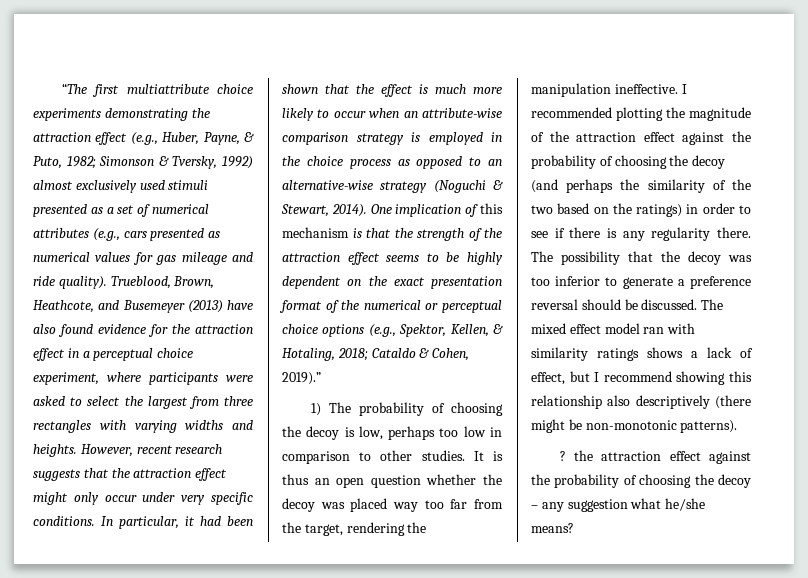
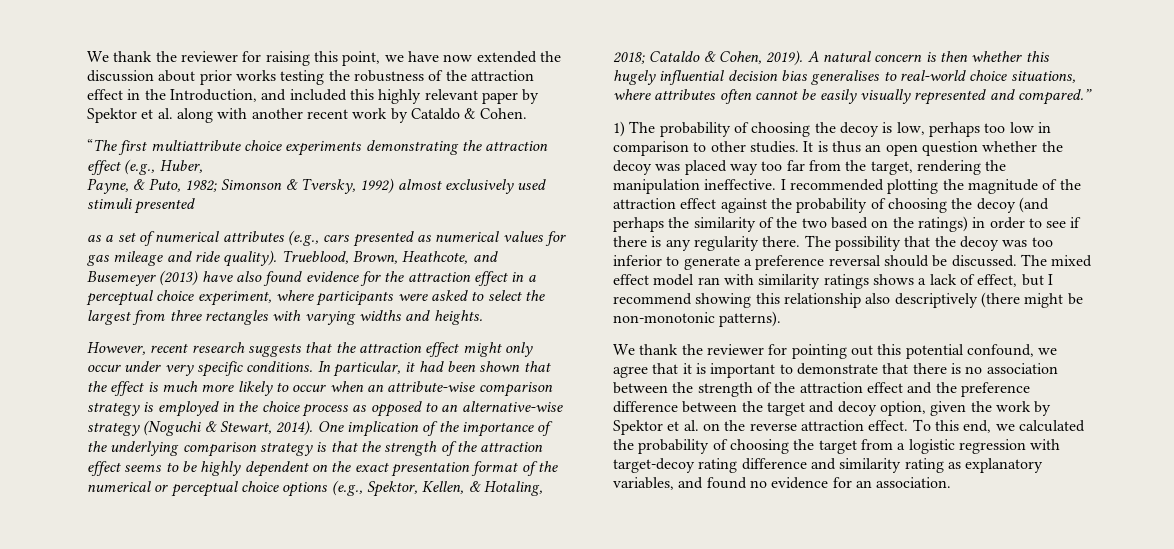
(61, 88) none -> [87,51,561,66] [87,70,534,85] [87,89,540,104] [87,108,527,123] We thank the reviewer for raising this point, we have now extended the discussion about prior works testing the robustness of the attraction effect in the Introduction, and included this highly relevant paper by Spektor et al. along with another recent work by Cataldo & Cohen. //
(200, 138) none -> (203, 166) //
(87, 210) none -> (196, 206) //
(77, 450) none -> (483, 317) //
[480,203,503,214] [282,227,349,238] this mechanism -> [438,421,554,437] [87,441,313,457] the importance of the underlying comparison strategy
[282,372,321,385] 2019).” -> [766,50,1050,66] [613,70,1076,85] [613,89,1092,105] 2019). A natural concern is then whether this hugely influential decision bias generalises to real-world choice situations, where attributes often cannot be easily visually represented and compared.”
[559,450,751,464] [531,474,751,488] [531,498,706,512] [531,523,574,533] ? the attraction effect against the probability of choosing the decoy – any suggestion what he/she means? -> [613,344,1058,359] [613,363,1058,378] [613,382,1030,397] [613,401,1052,416] [613,419,1085,435] [613,439,1061,454] [613,458,1044,473] [613,477,952,490] We thank the reviewer for pointing out this potential confound, we agree that it is important to demonstrate that there is no association between the strength of the attraction effect and the preference difference between the target and decoy option, given the work by Spektor et al. on the reverse attraction effect. To this end, we calculated the probability of choosing the target from a logistic regression with target-decoy rating difference and similarity rating as explanatory variables, and found no evidence for an association.

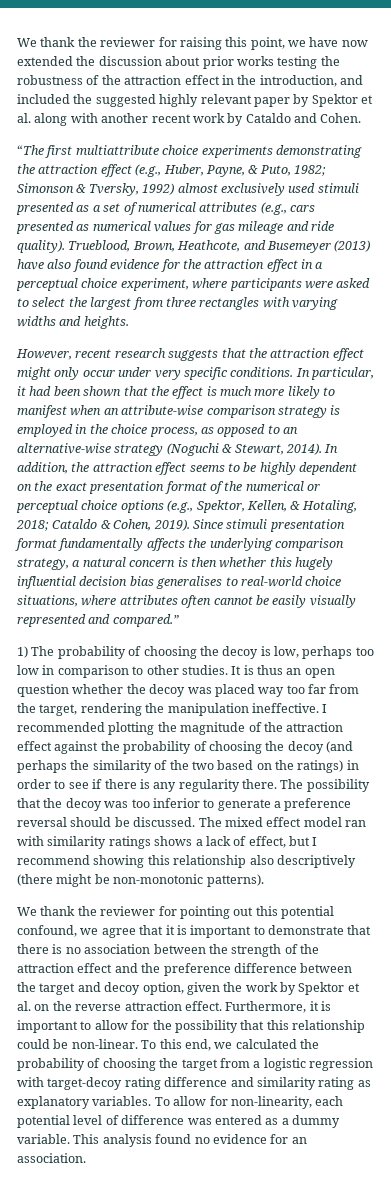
[169,89,257,102] Introduction, -> [259,75,337,87] introduction,
[349,89,374,100] this -> [73,94,156,107] the suggested
[464,108,476,119] & -> [294,113,317,123] and
(203, 166) // -> (204, 170) none
(196, 206) // -> (74, 208) none
[292,384,327,392] occur -> [17,405,67,418] manifest
[301,404,349,417] process -> [149,427,198,437] process,
[317,421,554,437] [87,441,457,457] One implication of the importance of the underlying comparison strategy is that the strength of -> [324,444,339,453] [17,462,68,474] In addition,
[807,51,819,62] A -> [192,519,345,532] [15,538,344,551] [17,558,81,570] Since stimuli presentation format fundamentally affects the underlying comparison strategy, a
(909, 425) none -> [225,1001,331,1013] [17,1020,365,1033] [17,1039,138,1049] Furthermore, it is important to allow for the possibility that this relationship could be non-linear.
[613,477,704,490] variables, and -> [92,1096,344,1109] [17,1115,340,1128] [17,1134,152,1147] variables. To allow for non-linearity, each potential level of difference was entered as a dummy variable. This analysis

